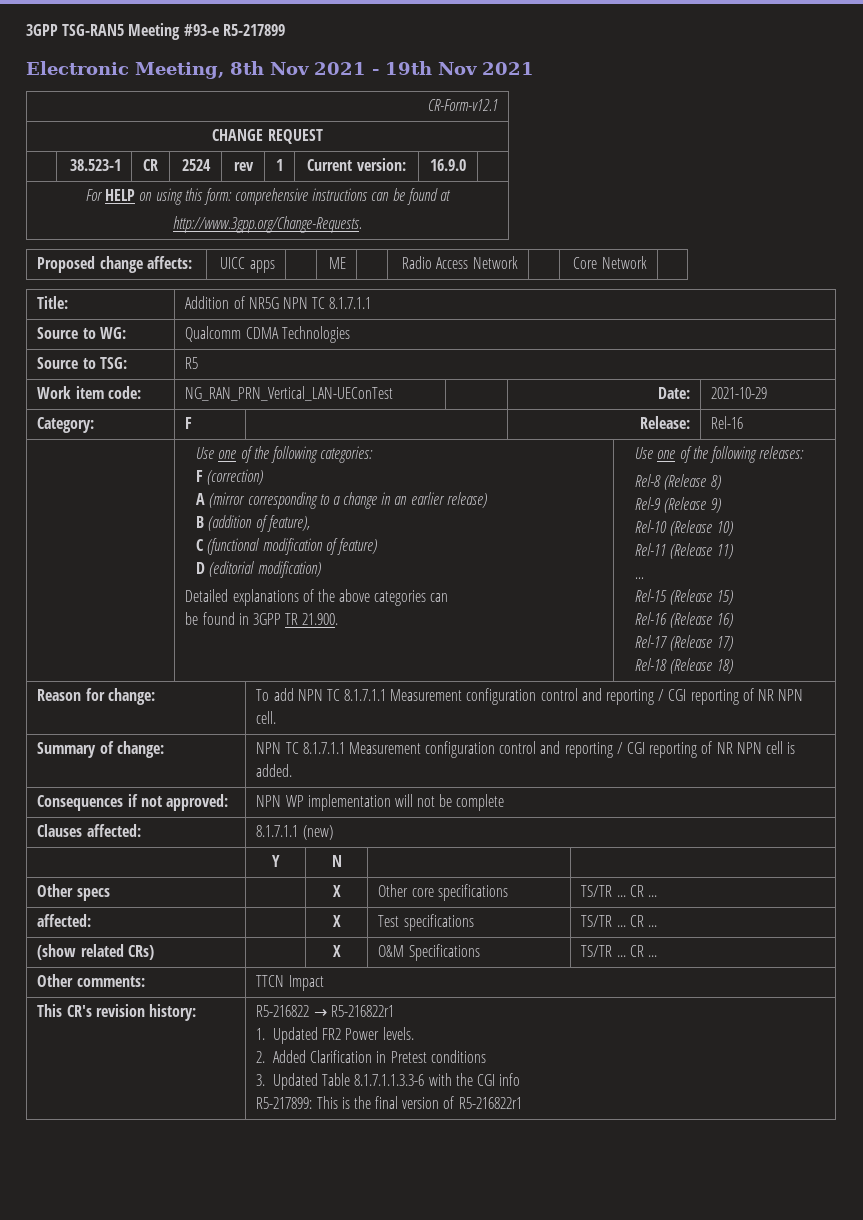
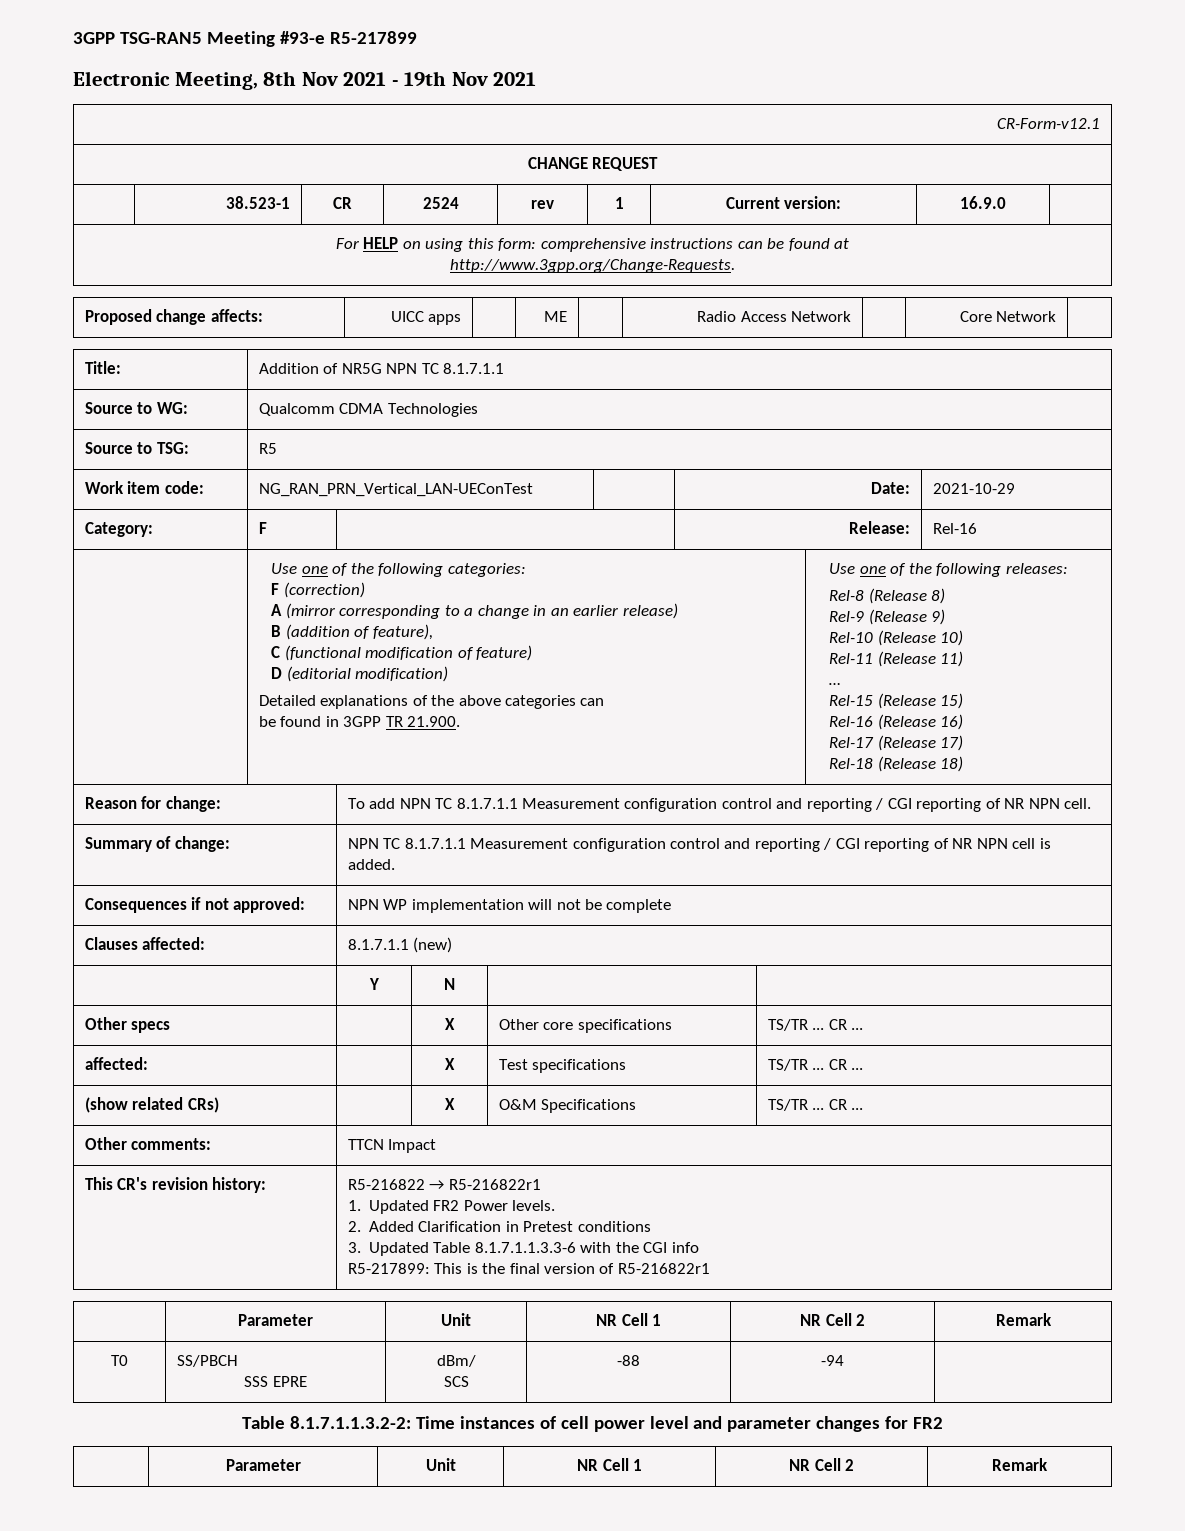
(522, 1103) none -> [238,1314,313,1326] [441,1313,471,1326] [596,1313,661,1326] [800,1313,865,1326] [995,1313,1052,1326] [111,1355,128,1366] [176,1355,238,1367] [244,1376,307,1387] [436,1355,476,1367] [443,1376,469,1387] [617,1355,640,1366] [821,1355,844,1366] [241,1416,944,1432] [225,1459,301,1471] [425,1458,456,1471] [577,1458,642,1471] [789,1458,854,1471] [992,1458,1048,1471] // | Parameter | Unit | NR Cell 1 | NR Cell 2 | Remark // T0 | SS/PBCH // SSS EPRE | dBm/ // SCS | -88 | -94 | // Table 8.1.7.1.1.3.2-2: Time instances of cell power level and parameter changes for FR2 // | Parameter | Unit | NR Cell 1 | NR Cell 2 | Remark

